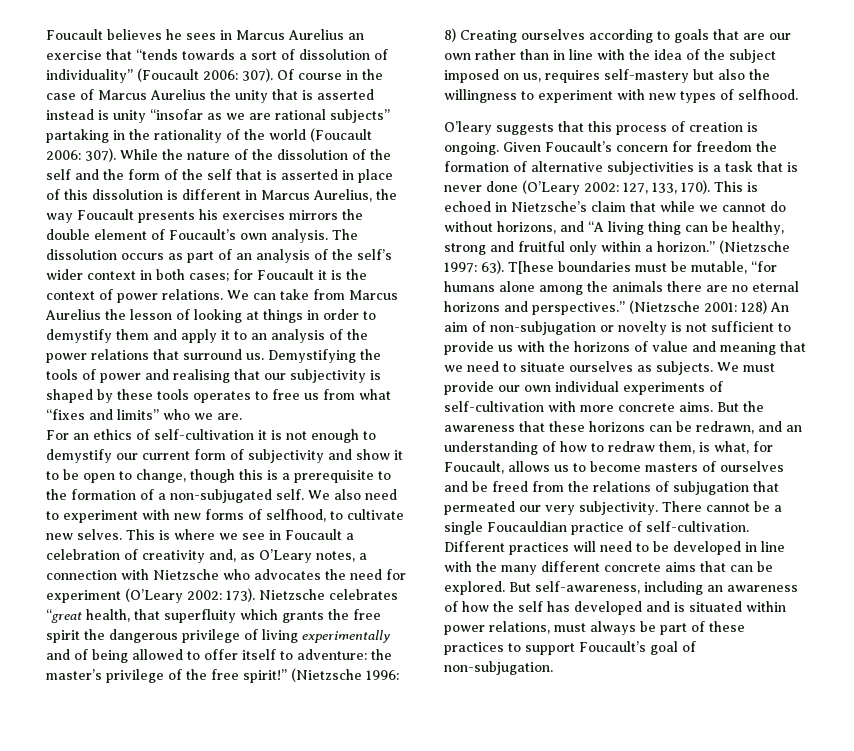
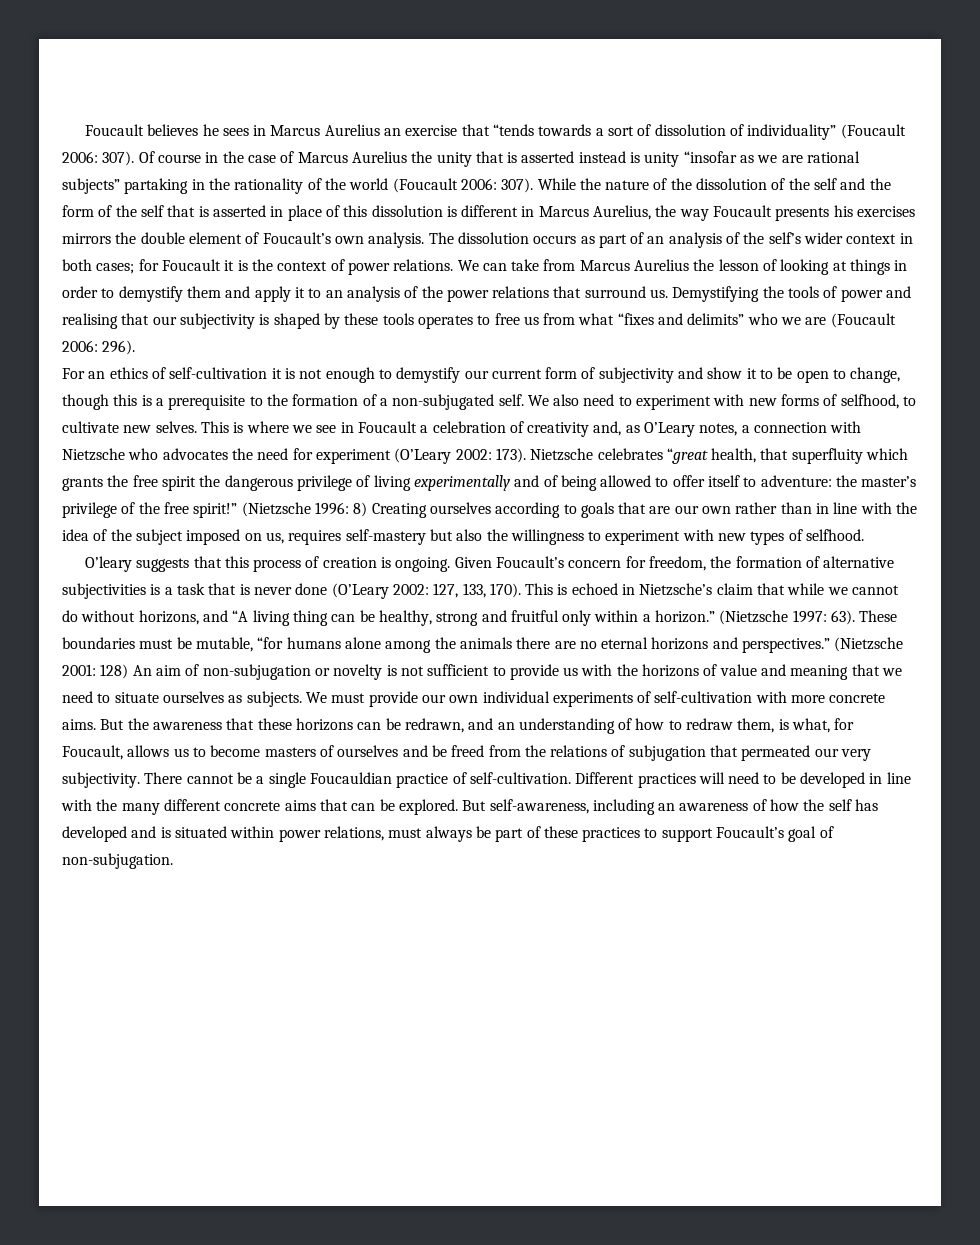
[117,409,159,420] limits” -> [687,313,745,325] delimits”
[217,413,242,420] are. -> [805,313,896,328] [62,340,136,355] are (Foucault 2006: 296).
[696,141,752,152] freedom -> [649,556,707,571] freedom,
[508,261,554,274] T[hese -> [859,610,898,622] These

